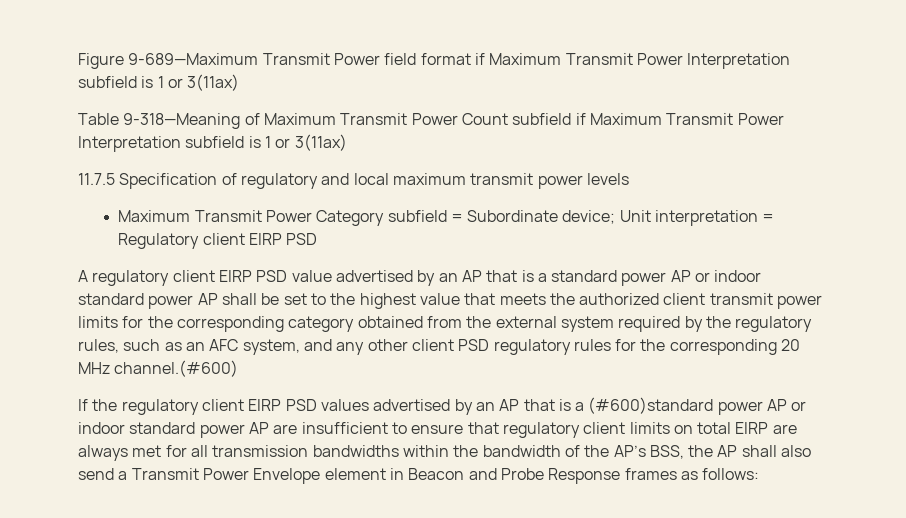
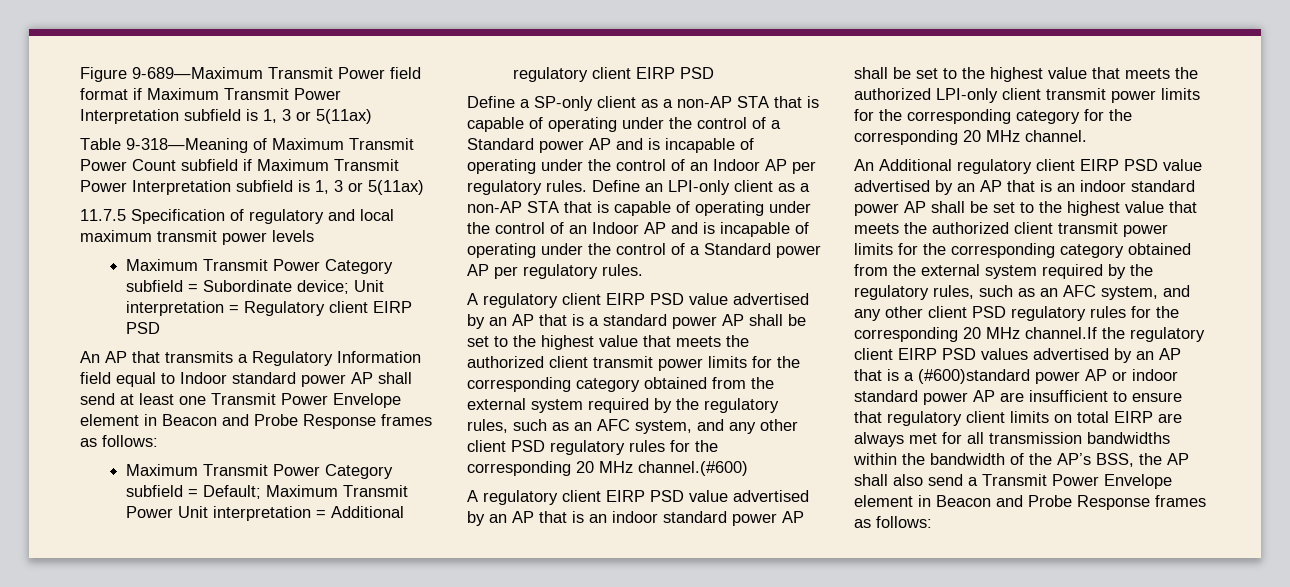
[157,74,240,91] 1 or 3(11ax) -> [263,109,372,124] 1, 3 or 5(11ax)
[264,134,347,151] 1 or 3(11ax) -> [315,180,424,195] 1, 3 or 5(11ax)
(318, 239) none -> [80,351,421,366] [80,372,412,387] [80,393,401,408] [80,414,432,429] [80,435,158,447] [125,464,393,479] [125,485,408,499] [125,506,404,521] [512,67,714,82] [467,96,819,111] [467,117,781,132] [467,138,754,153] [467,159,816,174] [467,180,810,195] [467,201,811,216] [467,222,809,237] [467,243,821,258] [467,264,643,279] // An AP that transmits a Regulatory Information field equal to Indoor standard power AP shall send at least one Transmit Power Envelope element in Beacon and Probe Response frames as follows: // Maximum Transmit Power Category subfield = Default; Maximum Transmit Power Unit interpretation = Additional regulatory client EIRP PSD // Define a SP-only client as a non-AP STA that is capable of operating under the control of a Standard power AP and is incapable of operating under the control of an Indoor AP per regulatory rules. Define an LPI-only client as a non-AP STA that is capable of operating under the control of an Indoor AP and is incapable of operating under the control of a Standard power AP per regulatory rules.
[695,270,762,282] [78,293,218,309] or indoor standard power AP -> (744, 320) none
[78,399,88,411] If -> [467,490,809,505] [467,511,804,526] [854,67,1198,82] [854,88,1200,103] [854,109,1132,124] [854,130,1087,145] [854,159,1202,174] [854,180,1195,195] [854,201,1197,216] [854,222,1168,237] [854,243,1191,258] [854,264,1153,279] [854,285,1190,300] [854,306,1179,321] [854,327,1097,342] A regulatory client EIRP PSD value advertised by an AP that is an indoor standard power AP shall be set to the highest value that meets the authorized LPI-only client transmit power limits for the corresponding category for the corresponding 20 MHz channel. // An Additional regulatory client EIRP PSD value advertised by an AP that is an indoor standard power AP shall be set to the highest value that meets the authorized client transmit power limits for the corresponding category obtained from the external system required by the regulatory rules, such as an AFC system, and any other client PSD regulatory rules for the corresponding 20 MHz channel.If

